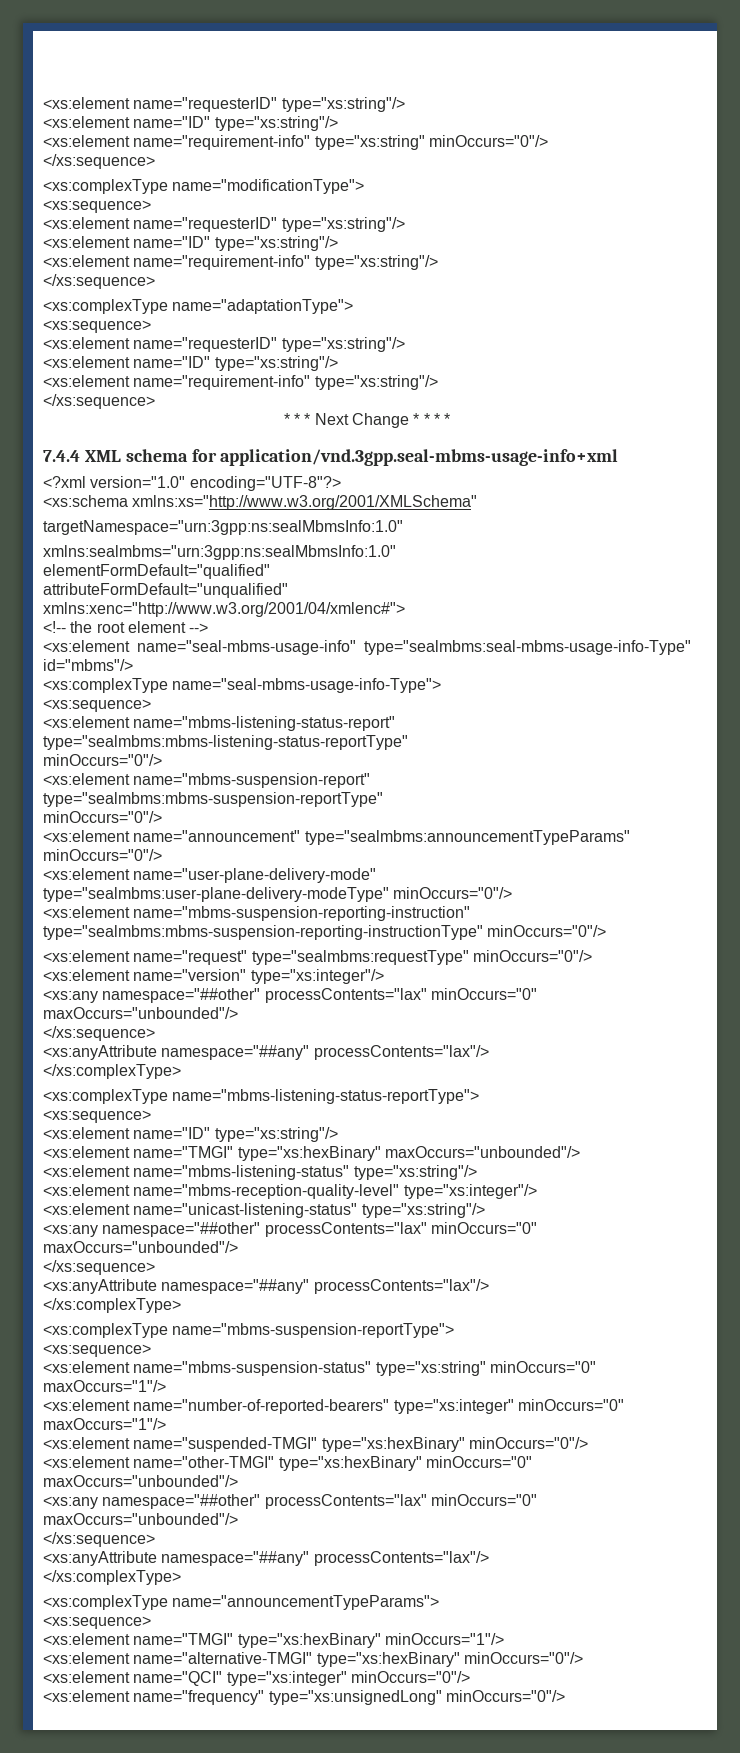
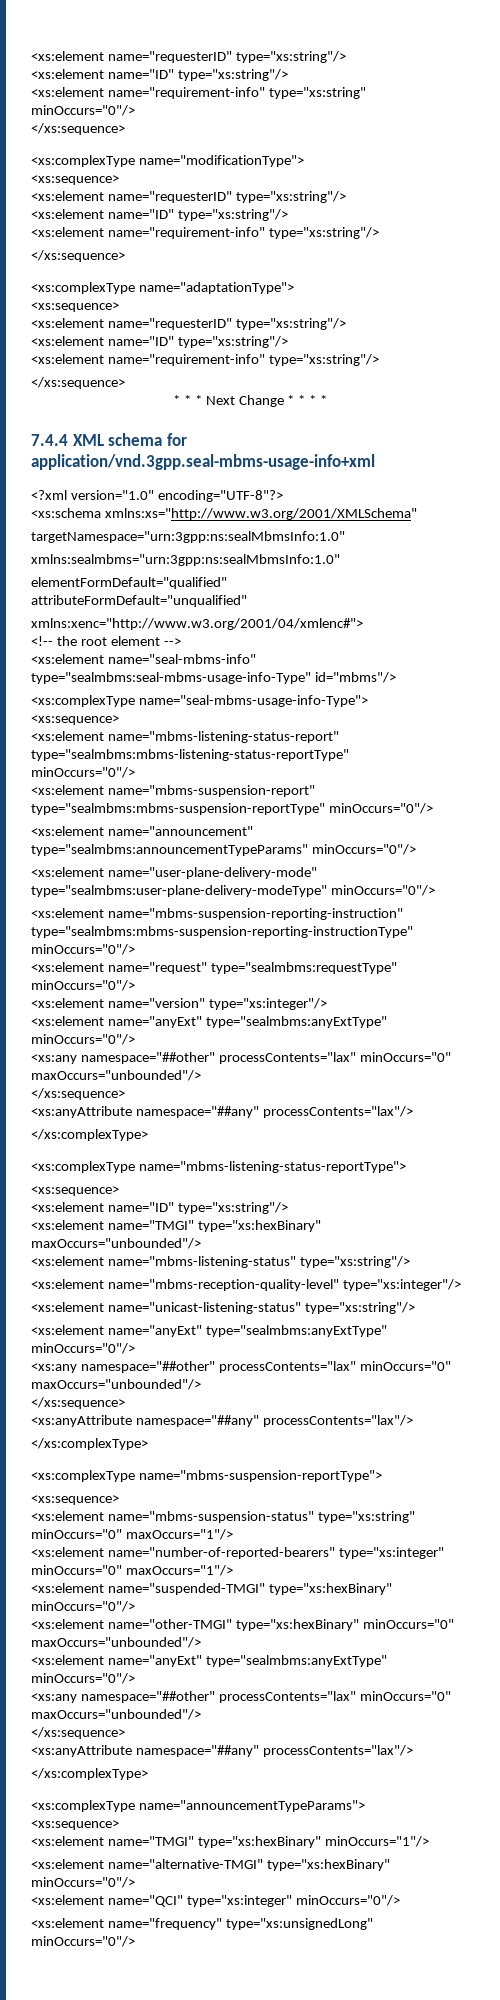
[137,640,356,655] name="seal-mbms-usage-info" -> [107,654,256,664] name="seal-mbms-info"
(383, 799) // -> (325, 809) none
(384, 976) none -> [31,1016,387,1028] [31,1034,135,1045] // <xs:element name="anyExt" type="sealmbms:anyExtType" minOccurs="0"/>
(485, 1210) none -> [31,1325,387,1337] [31,1343,135,1354] // <xs:element name="anyExt" type="sealmbms:anyExtType" minOccurs="0"/>
(238, 1481) none -> [31,1655,387,1667] [31,1673,135,1684] // <xs:element name="anyExt" type="sealmbms:anyExtType" minOccurs="0"/>

